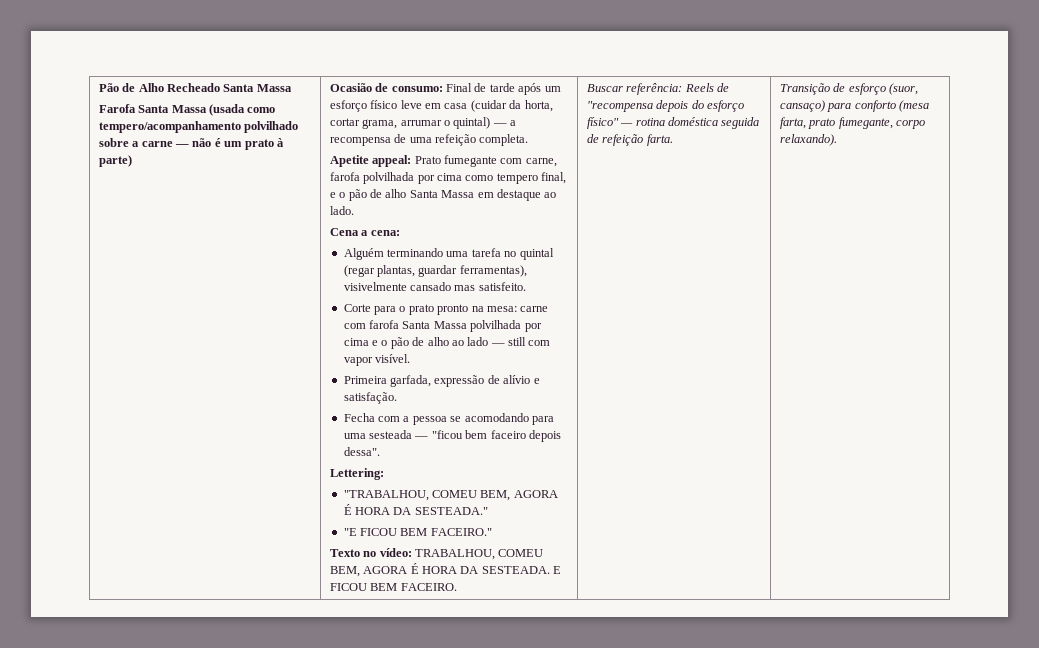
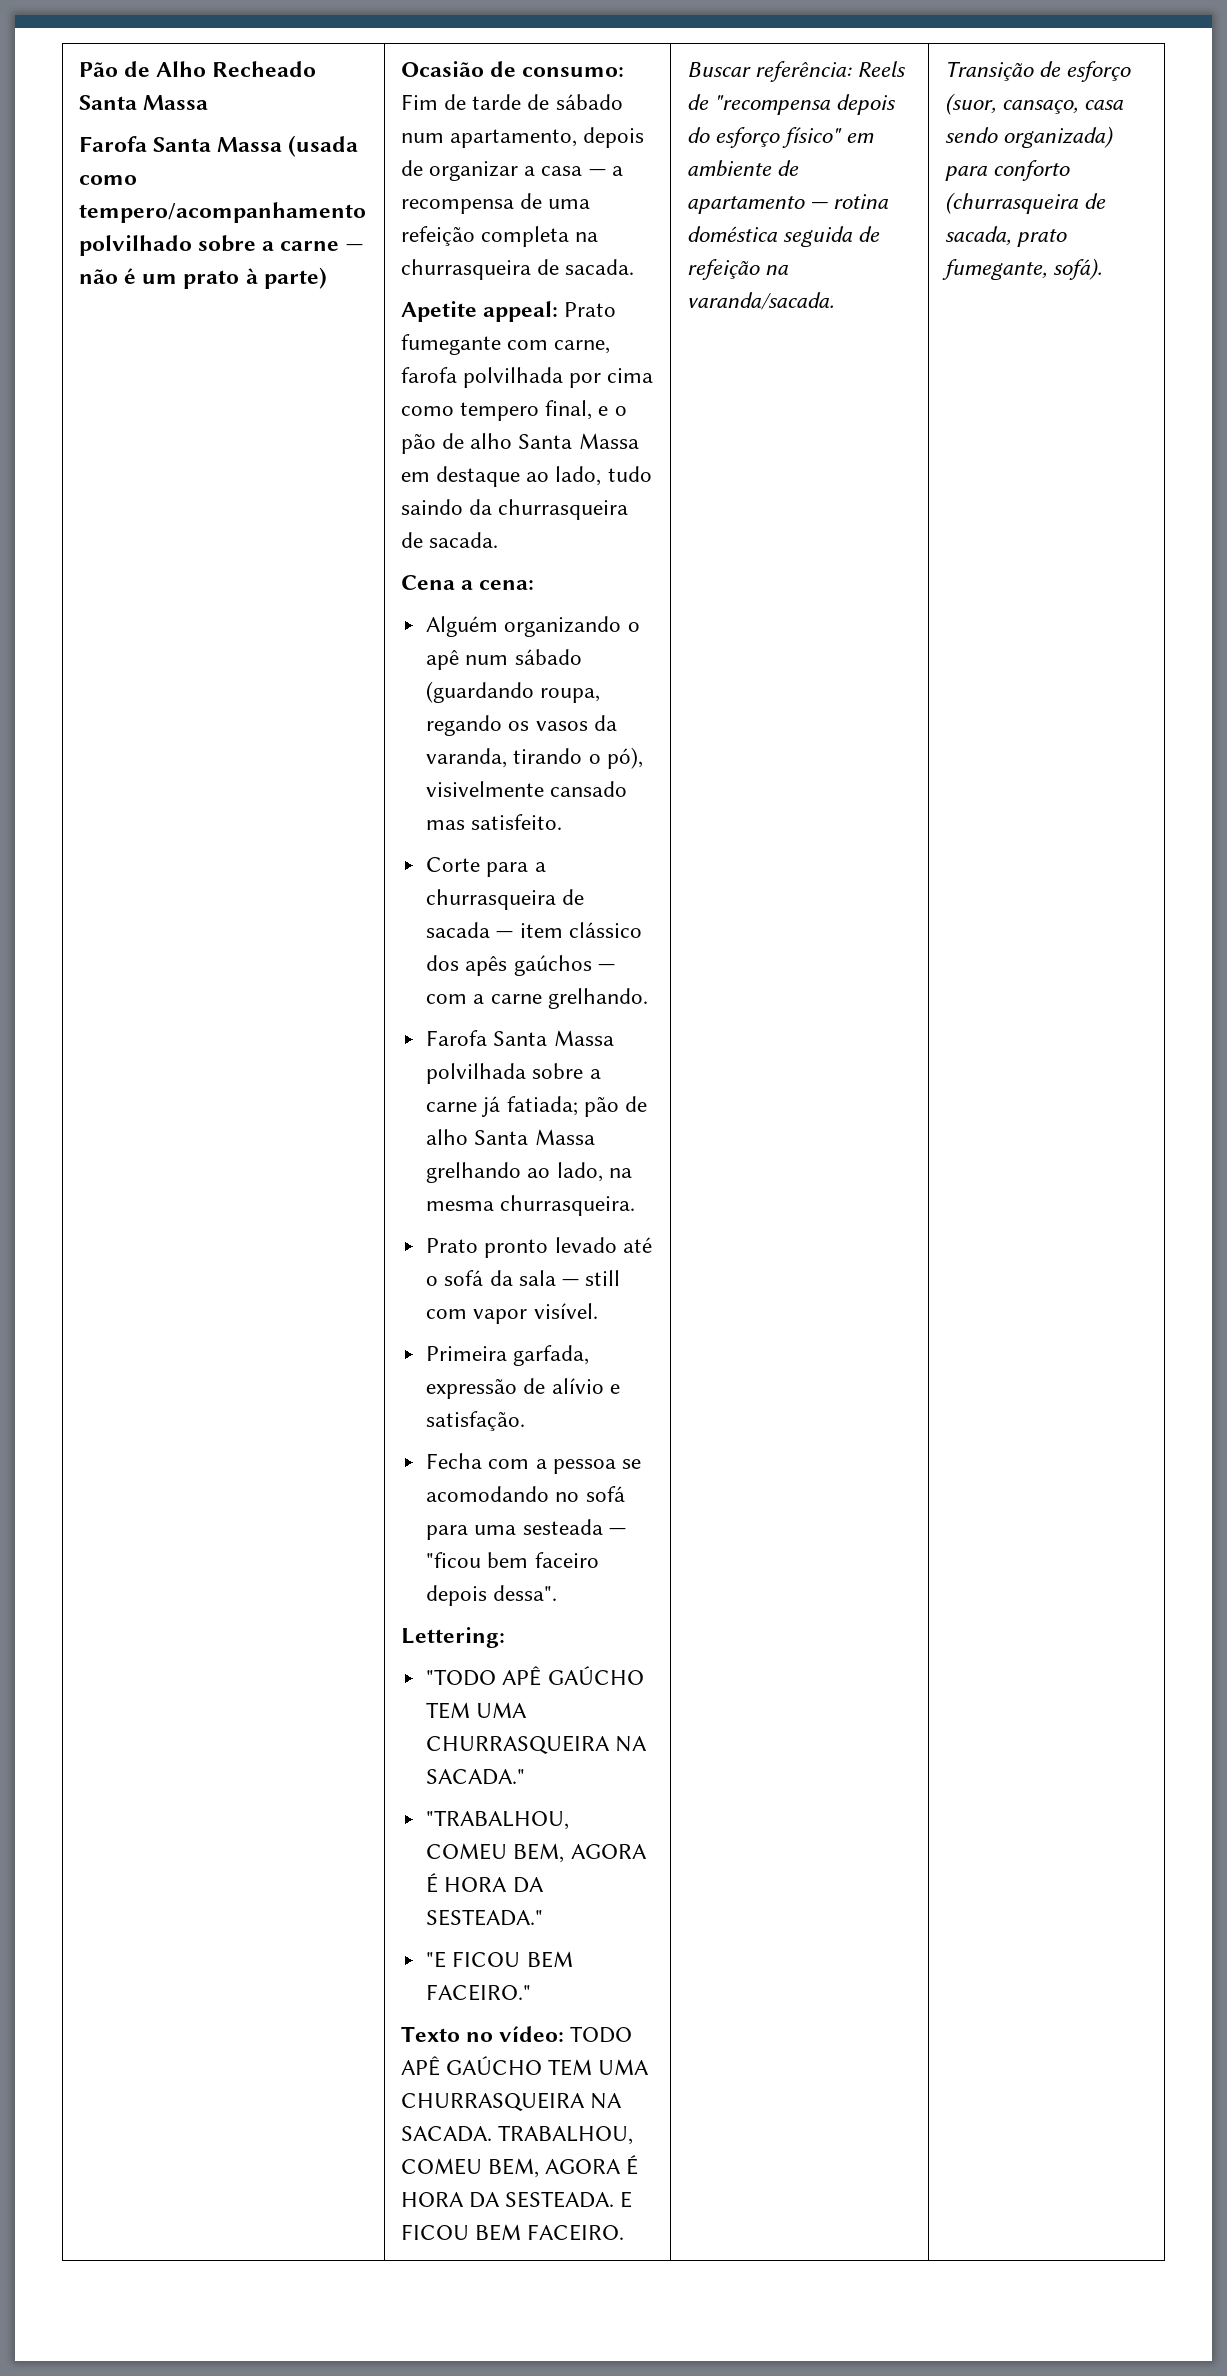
[446,83,473,92] Final -> [400,94,438,110] Fim
[518,83,561,95] [329,100,553,112] [329,117,491,129] após um esforço físico leve em casa (cuidar da horta, cortar grama, arrumar o quintal) -> [527,94,623,110] [400,127,645,148] [400,160,583,181] de sábado num apartamento, depois de organizar a casa
[479,134,529,146] completa. -> [481,226,599,247] [400,259,635,280] completa na churrasqueira de sacada.
[329,206,354,215] [329,228,400,236] [343,248,554,260] [343,265,527,277] lado. // Cena a cena: // Alguém terminando uma tarefa no quintal (regar plantas, guardar ferramentas), -> [555,466,652,486] [400,499,629,520] [400,532,499,548] [400,575,535,590] [426,616,640,637] [426,649,582,670] [426,681,601,703] [426,715,617,736] [426,747,643,769] lado, tudo saindo da churrasqueira de sacada. // Cena a cena: // Alguém organizando o apê num sábado (guardando roupa, regando os vasos da varanda, tirando o pó),
[399,304,549,315] [343,320,542,332] [343,337,489,349] o prato pronto na mesa: carne com farofa Santa Massa polvilhada por cima e o pão de alho ao lado -> [534,862,546,872] [426,889,585,910] [426,922,642,938] [426,955,615,976] [426,988,648,1009] [426,1030,614,1046] [426,1063,601,1084] [426,1096,648,1117] [426,1129,595,1145] [426,1162,632,1183] [426,1195,636,1216] [426,1237,652,1258] [426,1270,556,1286] a churrasqueira de sacada — item clássico dos apês gaúchos — com a carne grelhando. // Farofa Santa Massa polvilhada sobre a carne já fatiada; pão de alho Santa Massa grelhando ao lado, na mesma churrasqueira. // Prato pronto levado até o sofá da sala
(529, 417) none -> [555,1486,625,1502] no sofá
(384, 474) none -> [426,1666,644,1686] [426,1702,528,1719] [426,1735,648,1754] [426,1769,526,1785] // "TODO APÊ GAÚCHO TEM UMA CHURRASQUEIRA NA SACADA."
(412, 552) none -> [570,2026,633,2043] [400,2056,650,2076] [400,2092,623,2111] [400,2126,492,2142] TODO APÊ GAÚCHO TEM UMA CHURRASQUEIRA NA SACADA.
(619, 123) none -> [846,133,875,143] [686,160,800,177] [686,196,805,214] em ambiente de apartamento
[646,134,673,146] farta. -> [765,265,789,275] [686,292,834,310] na varanda/sacada.
[779,100,930,112] [779,117,926,129] [779,134,837,146] cansaço) para conforto (mesa farta, prato fumegante, corpo relaxando). -> [1002,100,1124,114] [944,126,1115,148] [944,160,1071,181] [944,192,1107,214] [944,226,1068,247] [941,258,1103,280] cansaço, casa sendo organizada) para conforto (churrasqueira de sacada, prato fumegante, sofá).

